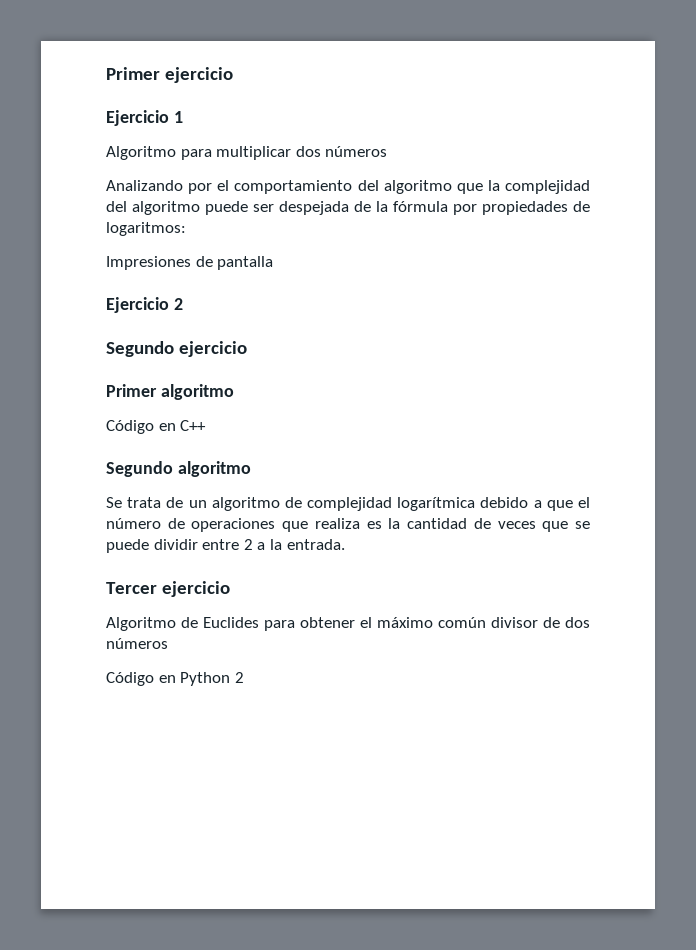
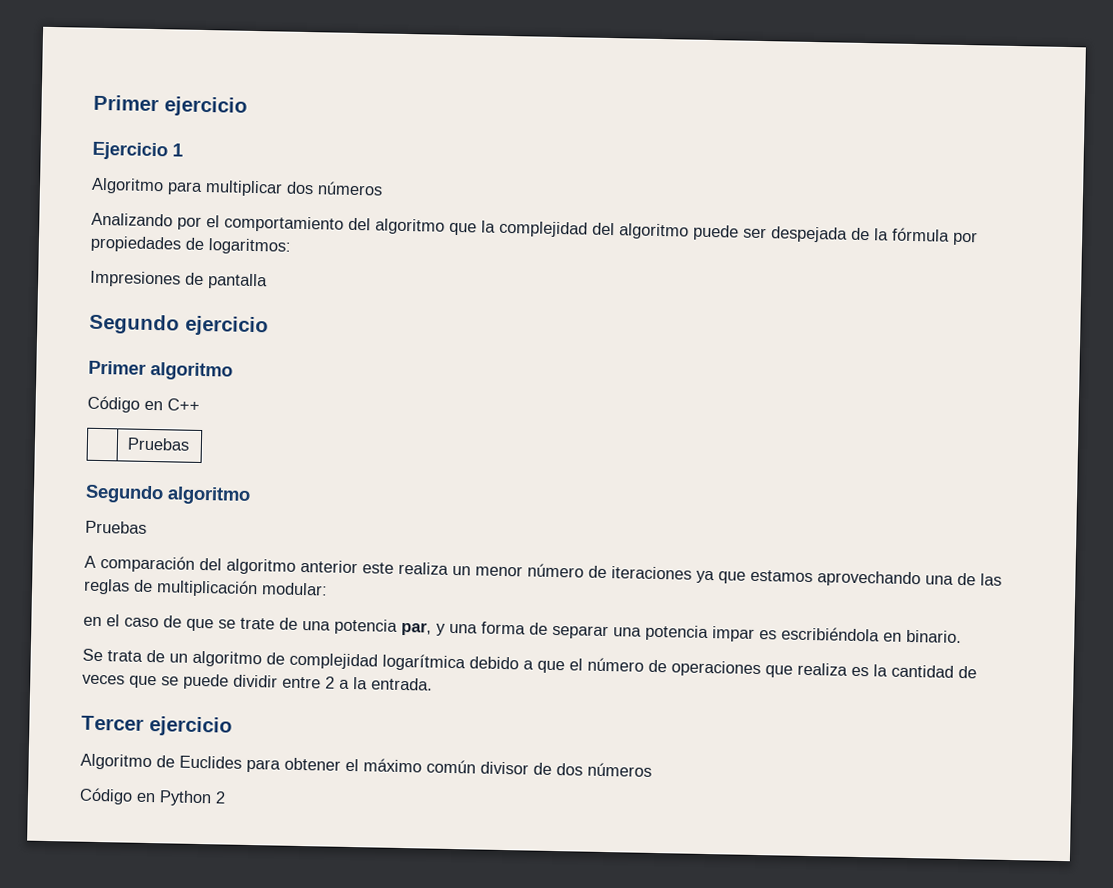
[106,297,183,313] // Ejercicio 2 -> (268, 281) none
(207, 425) none -> [127,437,191,451] // | Pruebas
(251, 469) none -> [85,520,147,534] [84,555,1002,588] [83,578,328,598] [83,614,962,644] // Pruebas // A comparación del algoritmo anterior este realiza un menor número de iteraciones ya que estamos aprovechando una de las reglas de multiplicación modular: // en el caso de que se trate de una potencia par, y una forma de separar una potencia impar es escribiéndola en binario.

